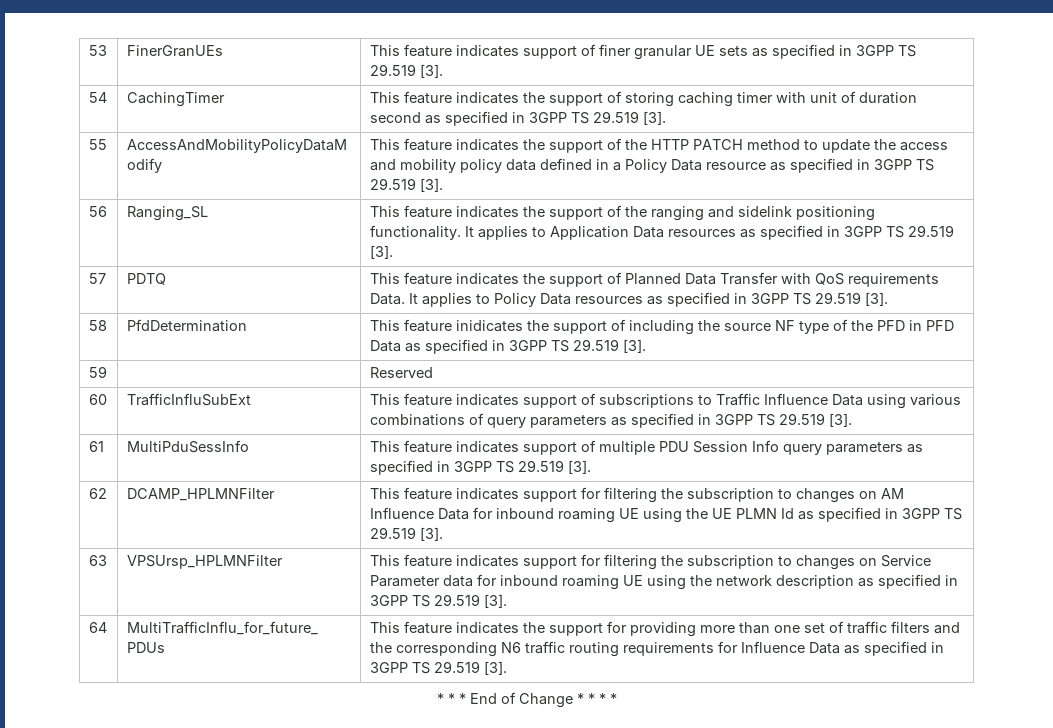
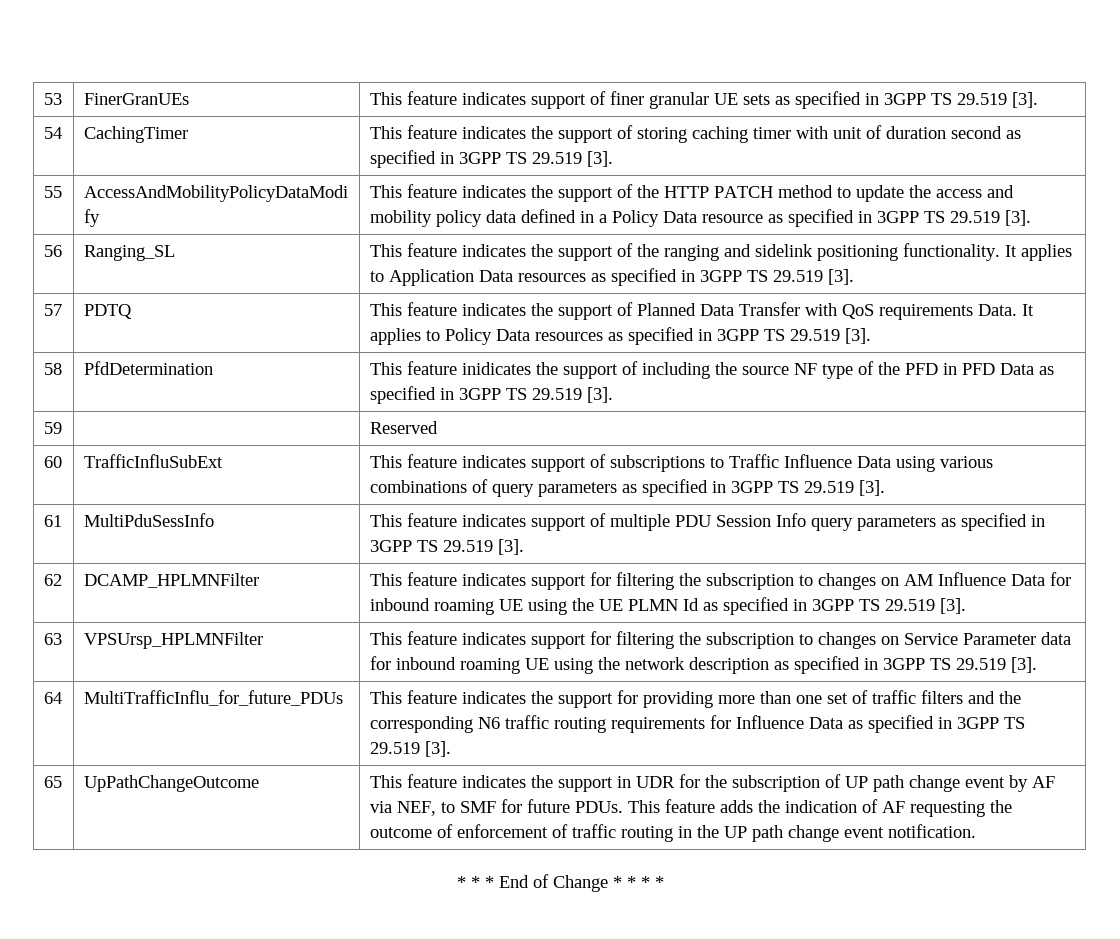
(507, 668) none -> [43,776,62,788] [83,775,259,792] [369,774,1055,792] [369,799,1012,817] [369,824,976,842] // 65 | UpPathChangeOutcome | This feature indicates the support in UDR for the subscription of UP path change event by AF via NEF, to SMF for future PDUs. This feature adds the indication of AF requesting the outcome of enforcement of traffic routing in the UP path change event notification.

